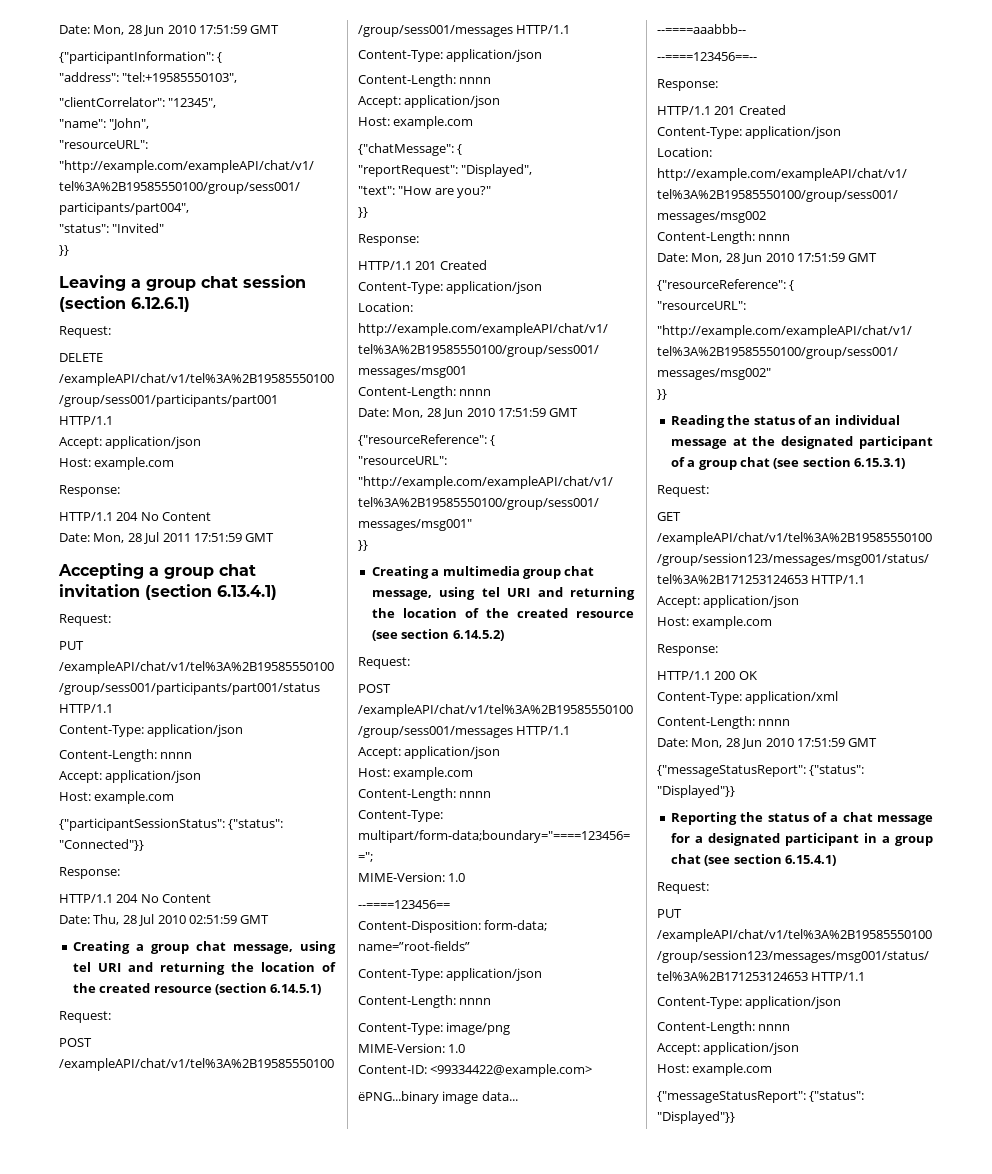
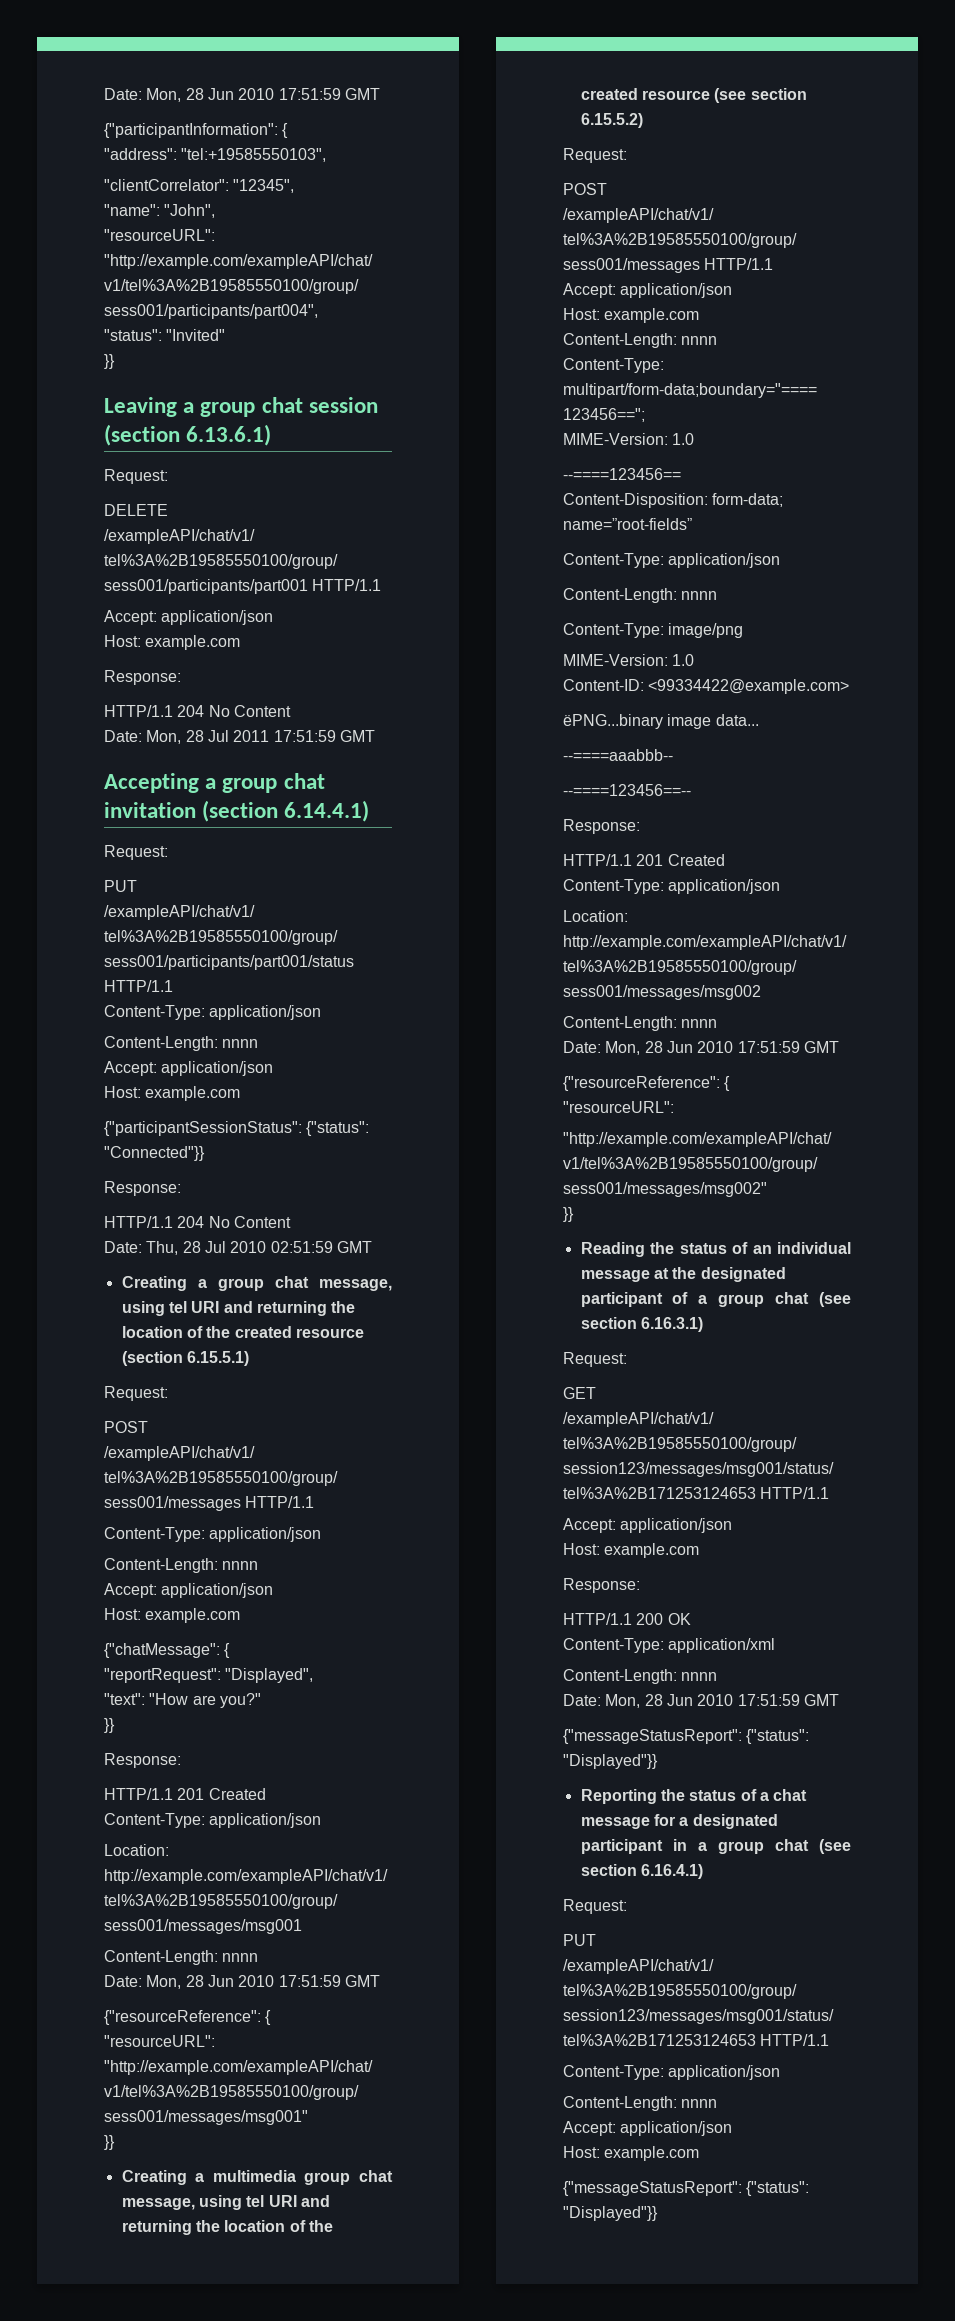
[131,297,190,312] 6.12.6.1) -> [186,424,272,446] 6.13.6.1)
[217,585,277,600] 6.13.4.1) -> [284,800,370,822] 6.14.4.1)
[270,984,322,995] 6.14.5.1) -> [186,1351,249,1366] 6.15.5.1)
[452,630,504,641] 6.14.5.2) -> [580,113,643,128] 6.15.5.2)
[854,458,905,469] 6.15.3.1) -> [640,1317,703,1332] 6.16.3.1)
[784,855,836,866] 6.15.4.1) -> [640,1864,703,1879] 6.16.4.1)

